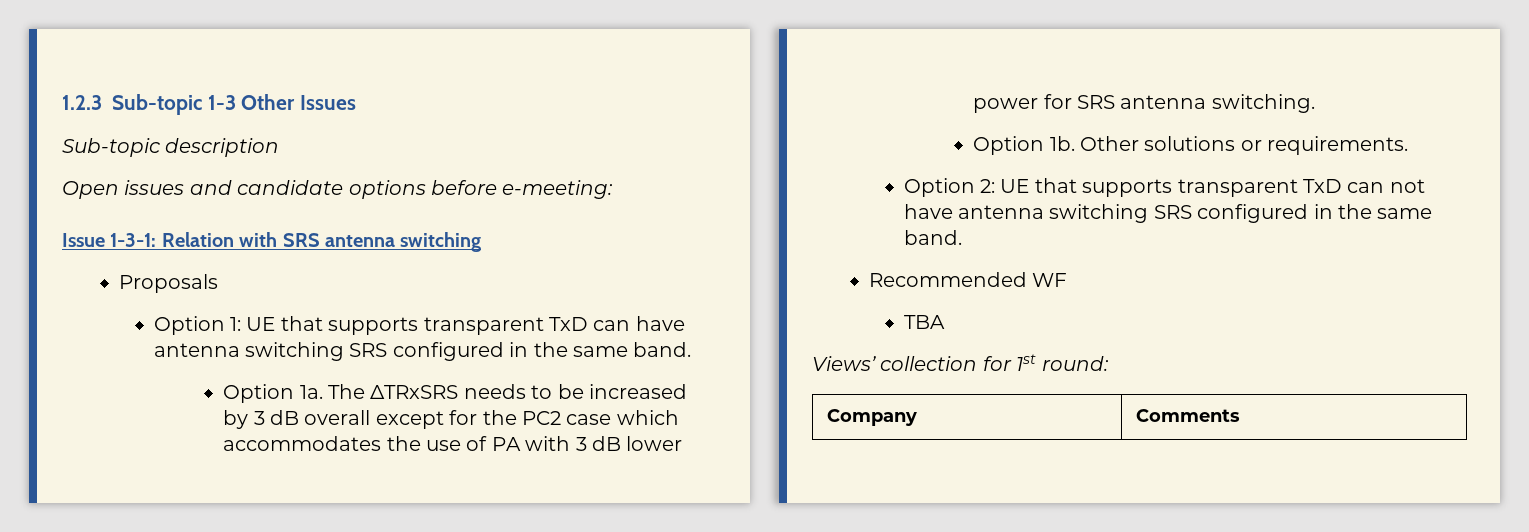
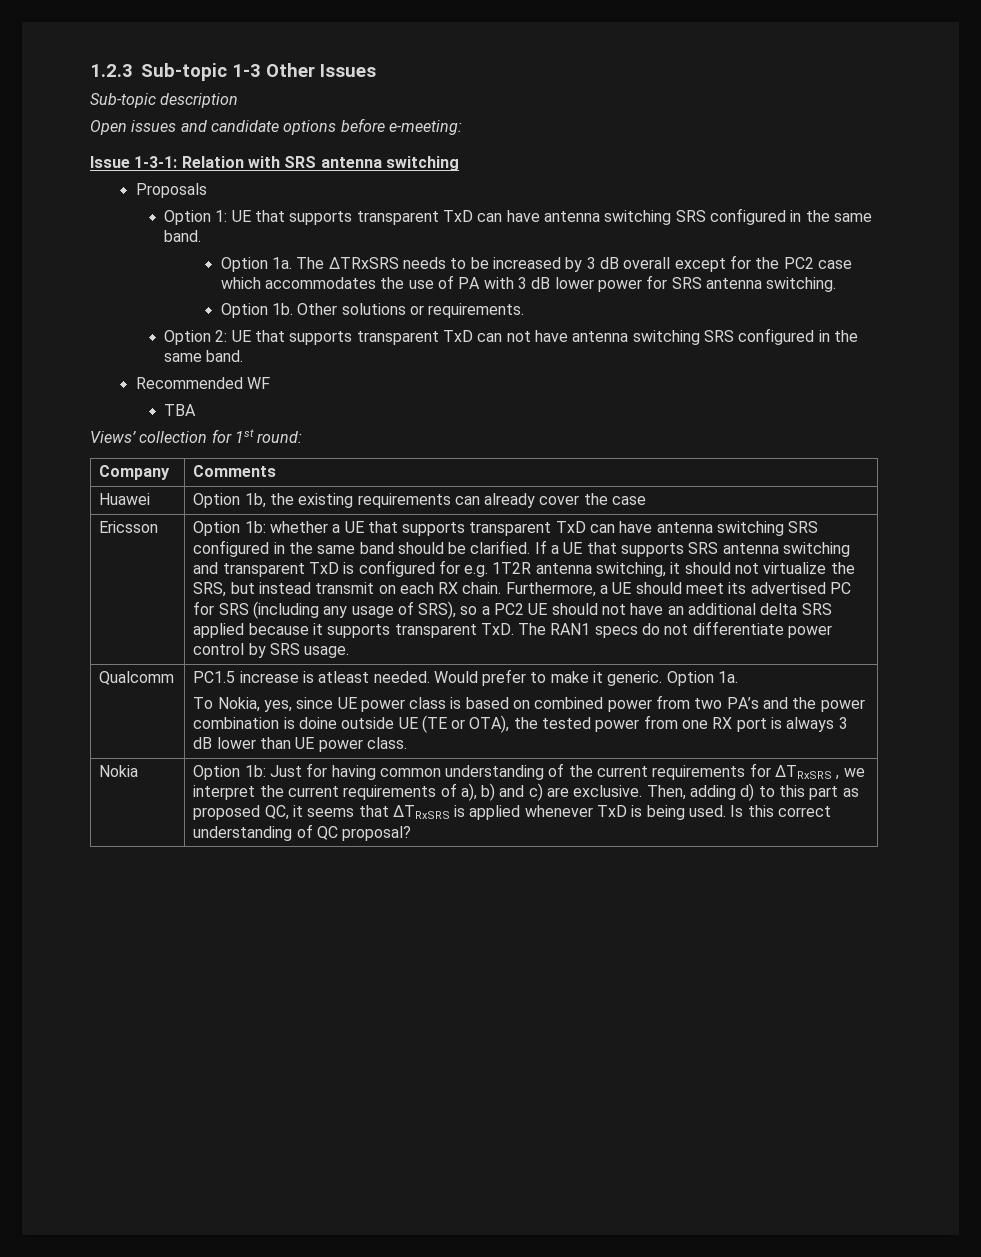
(1240, 415) none -> [99,493,151,505] [193,493,647,508] [99,521,159,533] [193,521,819,536] [193,540,851,557] [193,560,855,577] [193,582,852,597] [193,601,832,619] [193,621,833,638] [193,643,350,658] [99,671,175,685] [193,669,739,686] [193,695,865,712] [193,715,848,733] [193,737,407,752] [99,765,139,777] [193,763,865,780] [193,783,859,801] [193,805,832,820] [193,824,412,841] // Huawei | Option 1b, the existing requirements can already cover the case // Ericsson | Option 1b: whether a UE that supports transparent TxD can have antenna switching SRS configured in the same band should be clarified. If a UE that supports SRS antenna switching and transparent TxD is configured for e.g. 1T2R antenna switching, it should not virtualize the SRS, but instead transmit on each RX chain. Furthermore, a UE should meet its advertised PC for SRS (including any usage of SRS), so a PC2 UE should not have an additional delta SRS applied because it supports transparent TxD. The RAN1 specs do not differentiate power control by SRS usage. // Qualcomm | PC1.5 increase is atleast needed. Would prefer to make it generic. Option 1a. // To Nokia, yes, since UE power class is based on combined power from two PA’s and the power combination is doine outside UE (TE or OTA), the tested power from one RX port is always 3 dB lower than UE power class. // Nokia | Option 1b: Just for having common understanding of the current requirements for ∆TRxSRS , we interpret the current requirements of a), b) and c) are exclusive. Then, adding d) to this part as proposed QC, it seems that ∆TRxSRS is applied whenever TxD is being used. Is this correct understanding of QC proposal?

